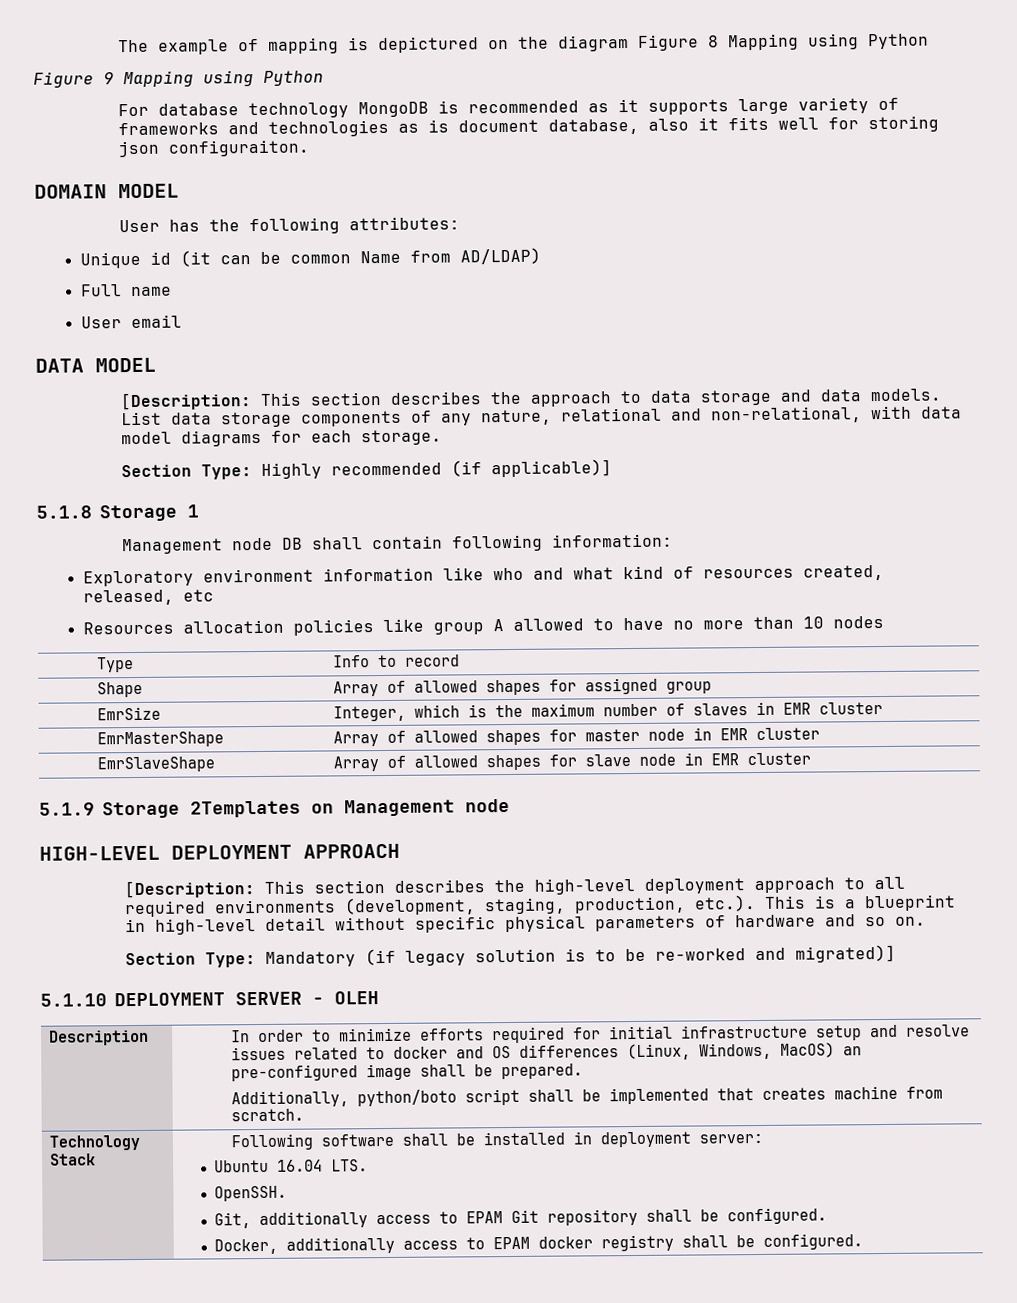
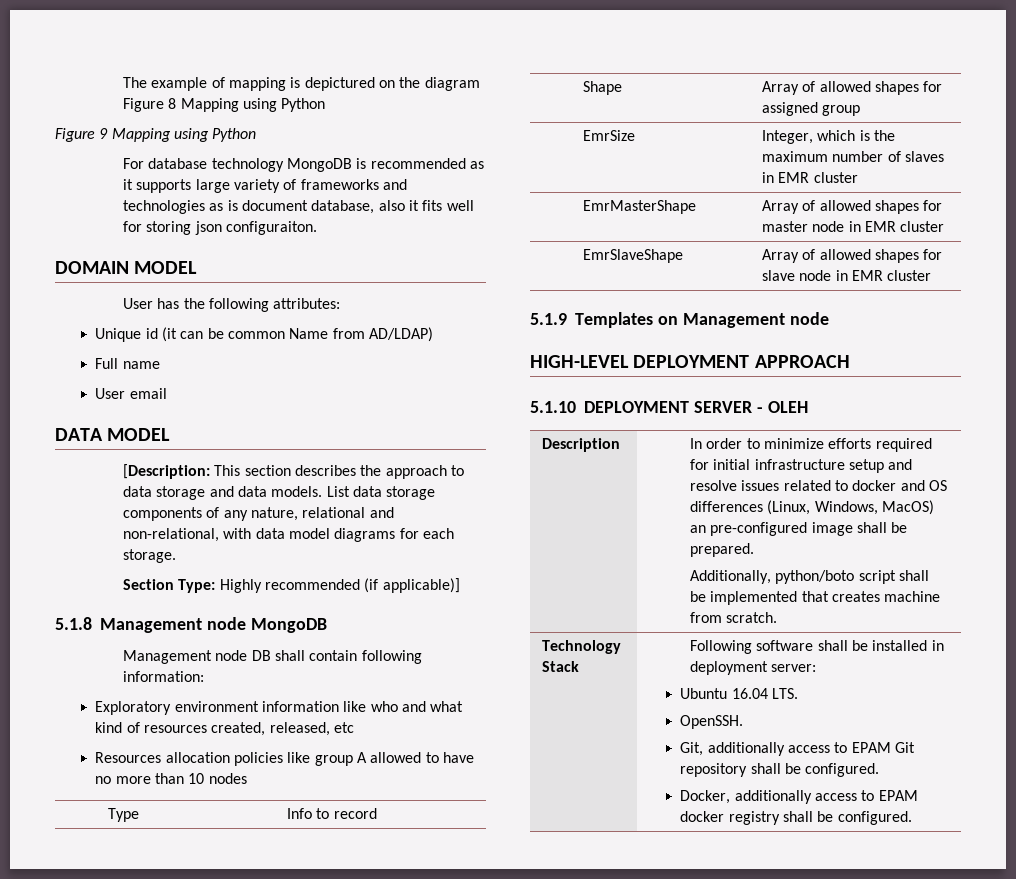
[99,504,199,522] Storage 1 -> [100,617,327,633] Management node MongoDB
[102,800,301,819] Storage 2Templates -> [575,312,653,328] Templates
[123,876,905,899] [123,894,956,918] [124,914,926,935] [124,944,896,968] // [Description: This section describes the high-level deployment approach to all required environments (development, staging, production, etc.). This is a blueprint in high-level detail without specific physical parameters of hardware and so on. // Section Type: Mandatory (if legacy solution is to be re-worked and migrated)] -> (850, 361) none

